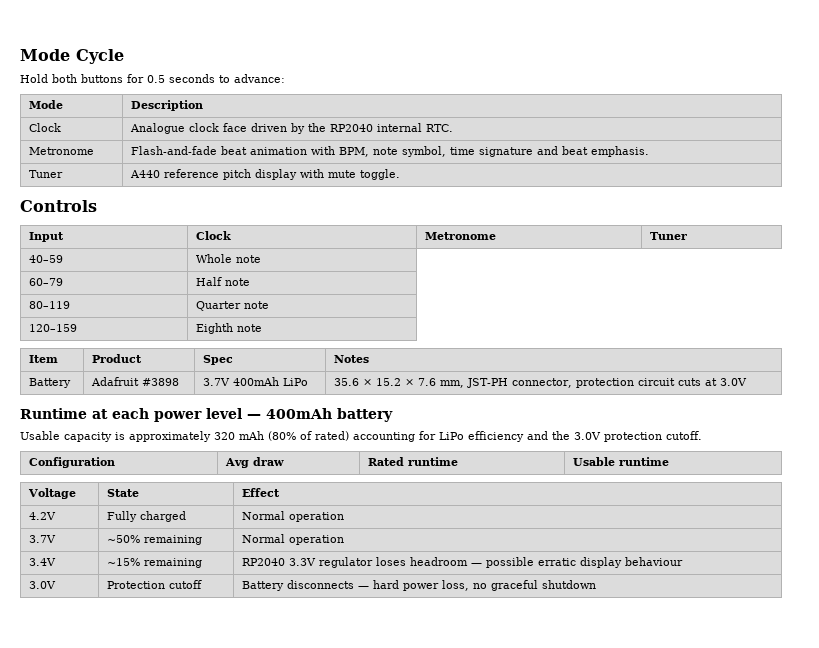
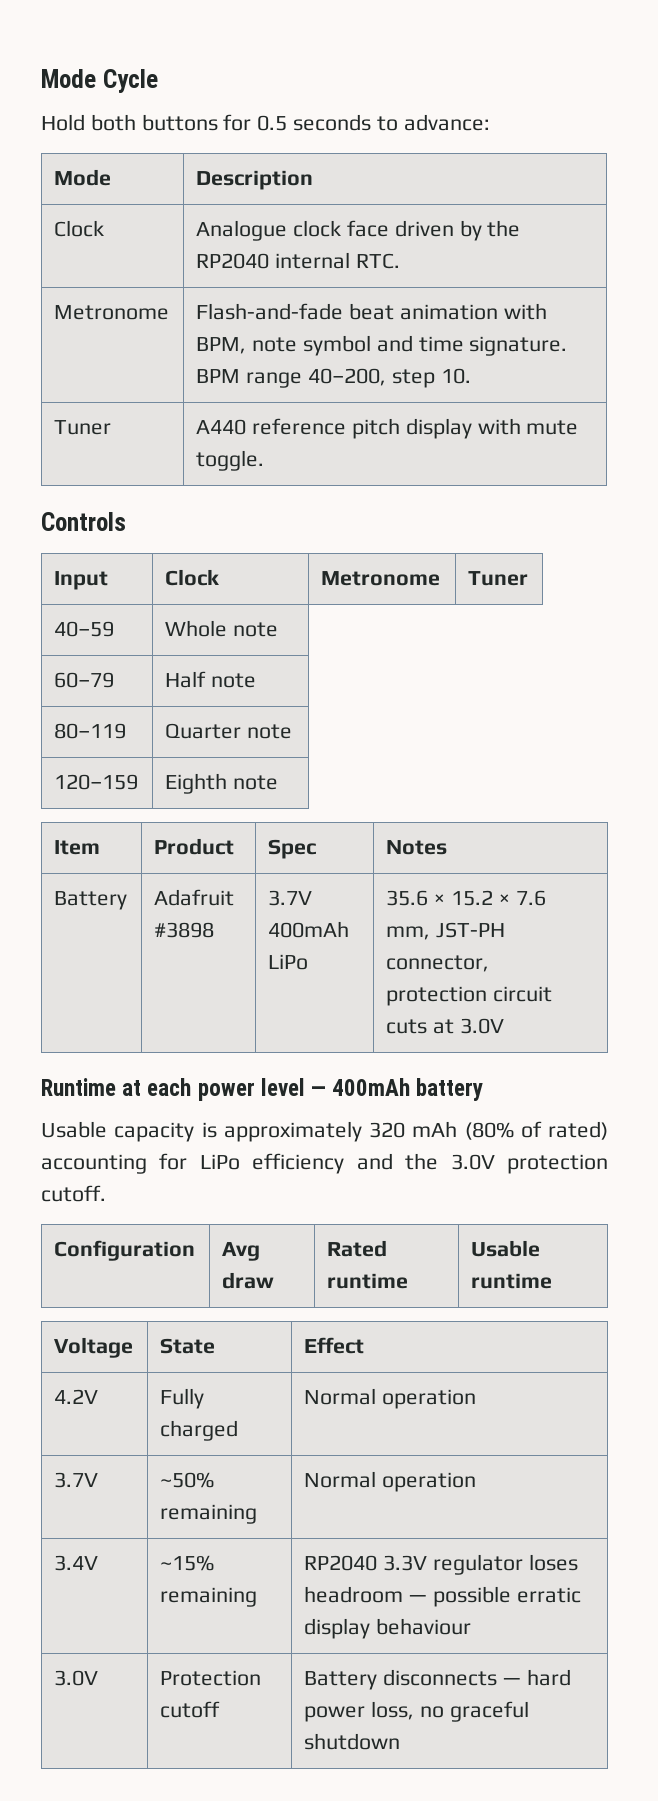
[401,146,649,157] symbol, time signature and beat emphasis. -> [302,335,568,356] [196,368,471,388] symbol and time signature. BPM range 40–200, step 10.

